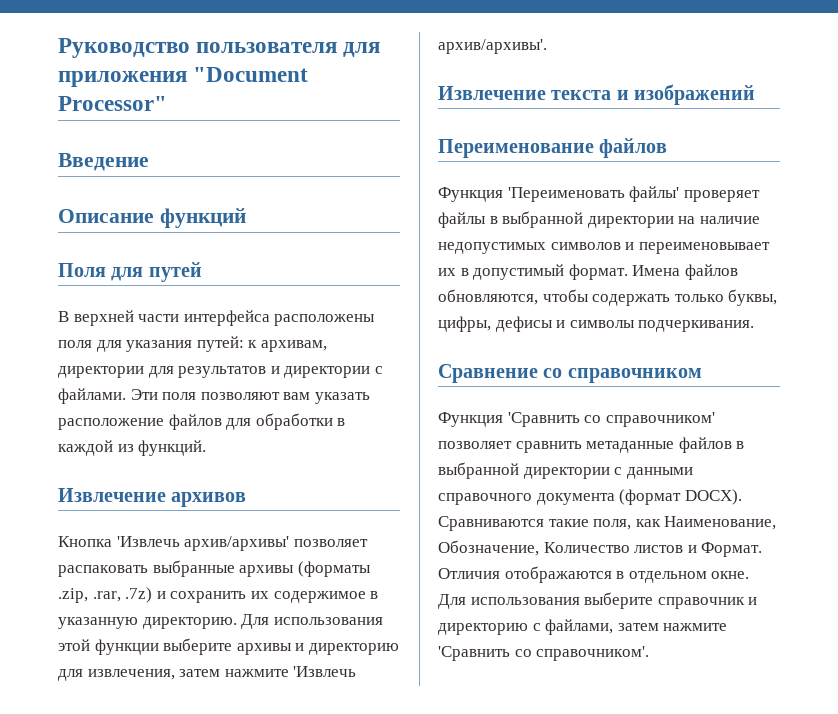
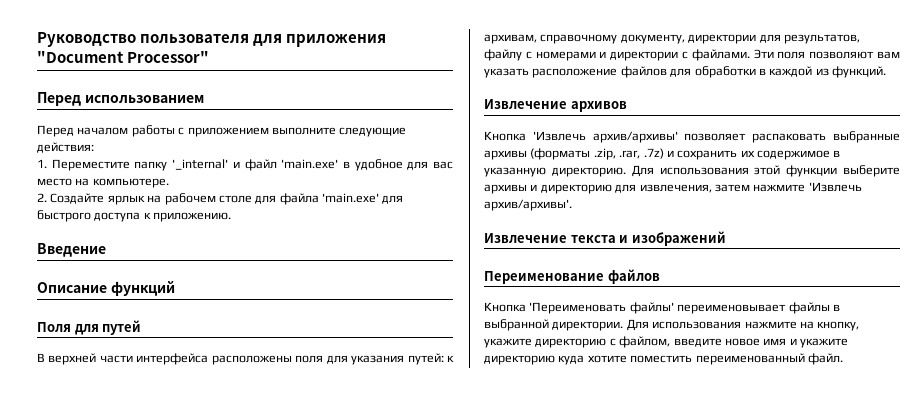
(167, 103) none -> [37,92,204,106] [37,125,407,137] [37,142,94,153] [37,159,453,171] [37,178,169,188] [37,193,404,205] [37,210,232,222] // Перед использованием // Перед началом работы с приложением выполните следующие действия: // 1. Переместите папку '_internal' и файл 'main.exe' в удобное для вас место на компьютере. // 2. Создайте ярлык на рабочем столе для файла 'main.exe' для быстрого доступа к приложению.
[58,366,267,378] директории для результатов -> [540,34,860,44] [484,49,596,61] справочному документу, директории для результатов, файлу с номерами
[438,187,503,202] Функция -> [484,302,526,312] Кнопка
[683,190,760,202] проверяет -> [677,304,787,314] переименовывает
[587,216,760,228] [438,242,770,254] [438,264,738,280] [438,289,778,306] [438,316,755,332] [438,364,702,383] [438,412,715,427] [438,437,745,453] [438,462,693,479] [438,489,742,505] [438,516,777,531] [438,540,763,557] [438,566,750,583] [438,592,758,609] [438,619,728,635] [438,646,650,661] директории на наличие недопустимых символов и переименовывает их в допустимый формат. Имена файлов обновляются, чтобы содержать только буквы, цифры, дефисы и символы подчеркивания. // Сравнение со справочником // Функция 'Сравнить со справочником' позволяет сравнить метаданные файлов в выбранной директории с данными справочного документа (формат DOCX). Сравниваются такие поля, как Наименование, Обозначение, Количество листов и Формат. Отличия отображаются в отдельном окне. Для использования выберите справочник и директорию с файлами, затем нажмите 'Сравнить со справочником'. -> [552,319,860,331] [484,336,848,348] [484,353,843,365] директории. Для использования нажмите на кнопку, укажите директорию с файлом, введите новое имя и укажите директорию куда хотите поместить переименованный файл.

